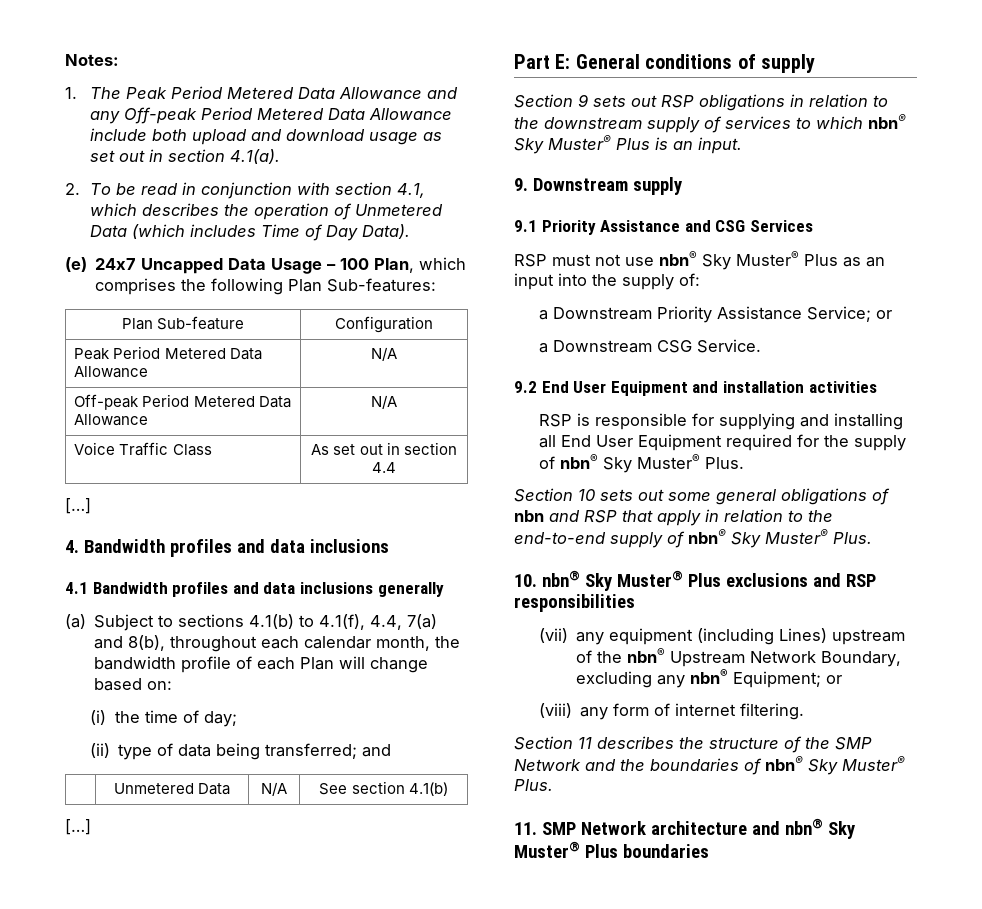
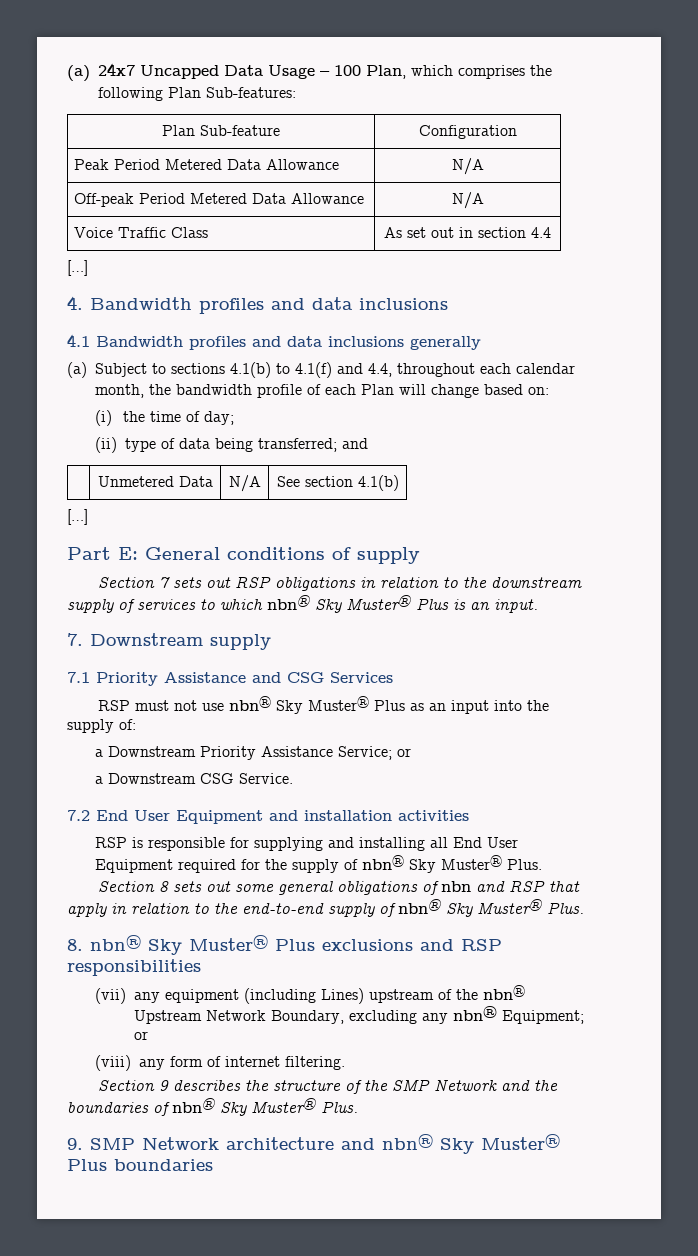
[65,54,119,66] [65,86,458,99] [89,107,452,124] [89,128,442,145] [89,149,280,164] [65,182,425,199] [89,203,443,220] [89,224,410,241] [65,257,87,272] Notes: // 1. The Peak Period Metered Data Allowance and any Off-peak Period Metered Data Allowance include both upload and download usage as set out in section 4.1(a). // 2. To be read in conjunction with section 4.1, which describes the operation of Unmetered Data (which includes Time of Day Data). // (e) -> [67,65,90,82] (a)
[319,614,438,630] [94,635,166,651] 4.1(f), 4.4, 7(a) and 8(b), -> [295,362,393,378] 4.1(f) and 4.4,
[578,94,589,107] 9 -> [158,577,170,588] 7
[514,178,528,191] 9. -> [67,633,83,646] 7.
[514,220,537,232] 9.1 -> [67,672,90,683] 7.1
[514,381,537,393] 9.2 -> [67,810,90,821] 7.2
[578,489,596,501] 10 -> [158,881,169,892] 8
[514,574,537,587] 10. -> [67,939,83,951] 8.
[578,737,592,749] 11 -> [158,1080,169,1091] 9
[514,822,537,835] 11. -> [67,1138,83,1150] 9.

